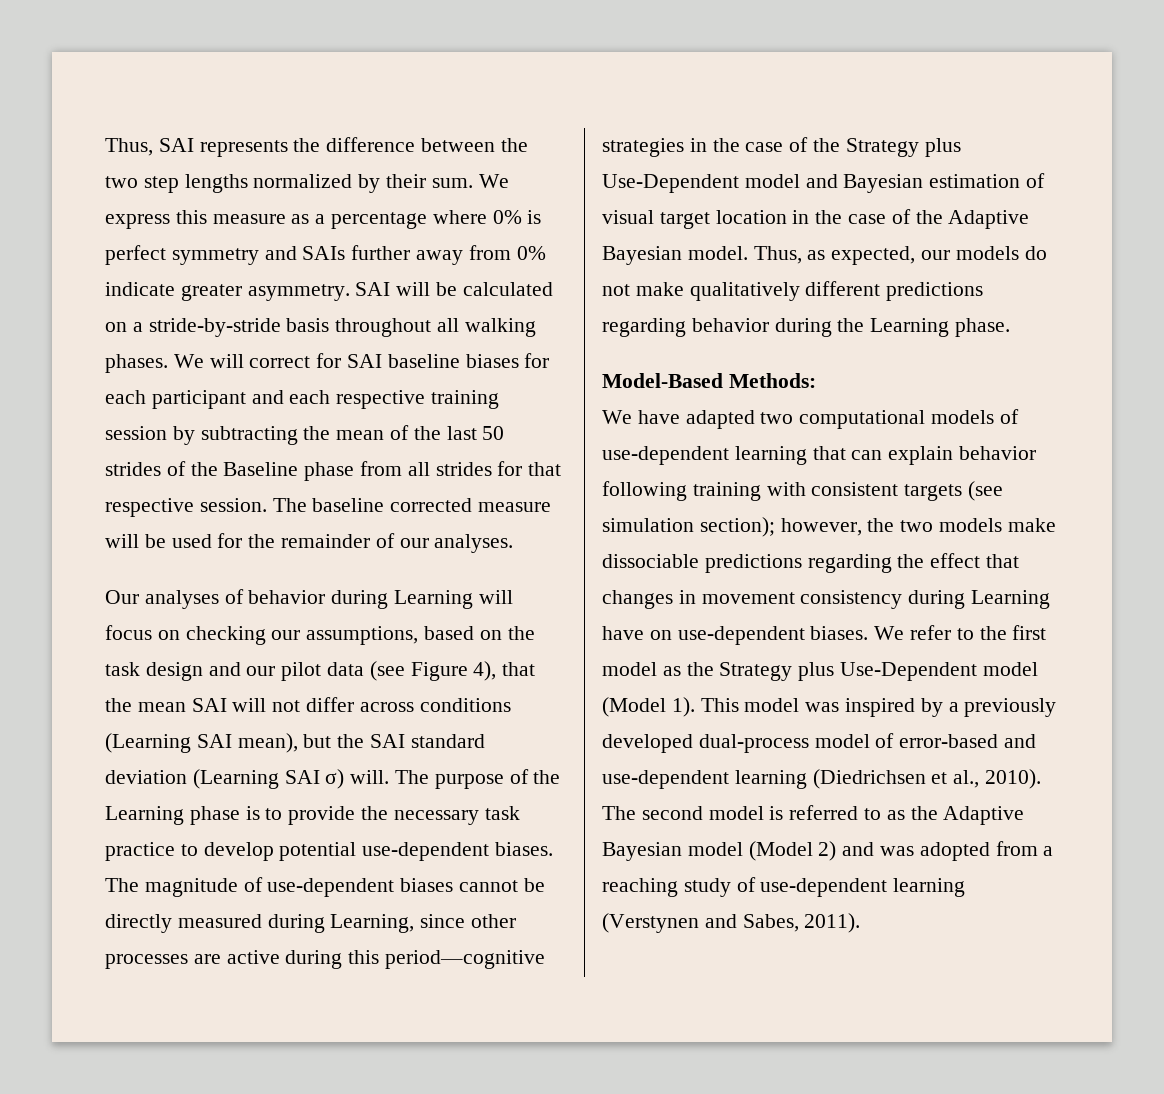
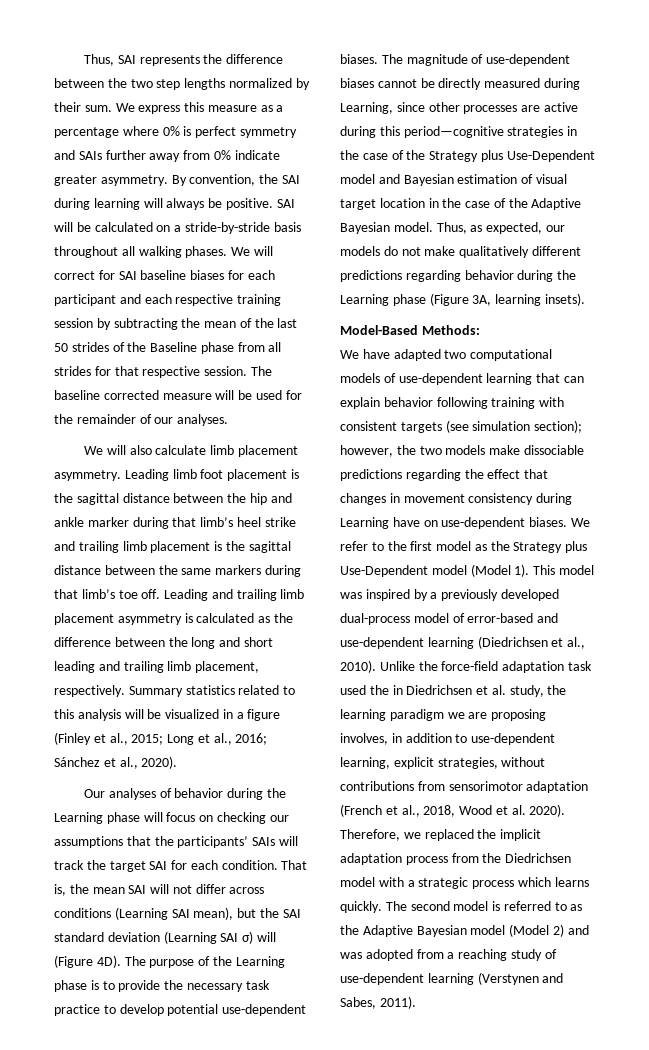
(350, 292) none -> [171,174,300,186] [54,198,273,210] By convention, the SAI during learning will always be positive.
(514, 543) none -> [84,445,298,457] [54,469,299,481] [54,493,292,505] [54,517,296,529] [54,541,291,553] [54,565,301,577] [54,589,305,601] [54,613,293,625] [54,637,273,649] [54,661,260,673] [54,685,296,697] [54,709,281,721] [54,732,268,745] [54,756,178,769] // We will also calculate limb placement asymmetry. Leading limb foot placement is the sagittal distance between the hip and ankle marker during that limb’s heel strike and trailing limb placement is the sagittal distance between the same markers during that limb’s toe off. Leading and trailing limb placement asymmetry is calculated as the difference between the long and short leading and trailing limb placement, respectively. Summary statistics related to this analysis will be visualized in a figure (Finley et al., 2015; Long et al., 2016; Sánchez et al., 2020).
[394,590,474,609] Learning -> [266,788,286,798] [54,812,140,824] the Learning phase
[306,626,535,645] [105,661,536,681] assumptions, based on the task design and our pilot data (see Figure 4), that -> [54,836,298,848] [54,860,308,872] [54,884,66,896] assumptions that the participants’ SAIs will track the target SAI for each condition. That is,
[350,770,390,784] will. -> [256,932,276,942] [54,955,121,968] will (Figure 4D).
[955,318,1011,337] phase. -> [392,293,585,306] phase (Figure 3A, learning insets).
(1042, 779) none -> [379,661,592,673] [340,685,567,697] [340,709,547,721] [340,733,556,745] [340,757,546,769] [340,781,589,793] [340,804,566,817] [340,829,542,841] [340,853,572,865] [340,877,589,889] [340,901,382,913] Unlike the force-field adaptation task used the in Diedrichsen et al. study, the learning paradigm we are proposing involves, in addition to use-dependent learning, explicit strategies, without contributions from sensorimotor adaptation (French et al., 2018, Wood et al. 2020). Therefore, we replaced the implicit adaptation process from the Diedrichsen model with a strategic process which learns quickly.

